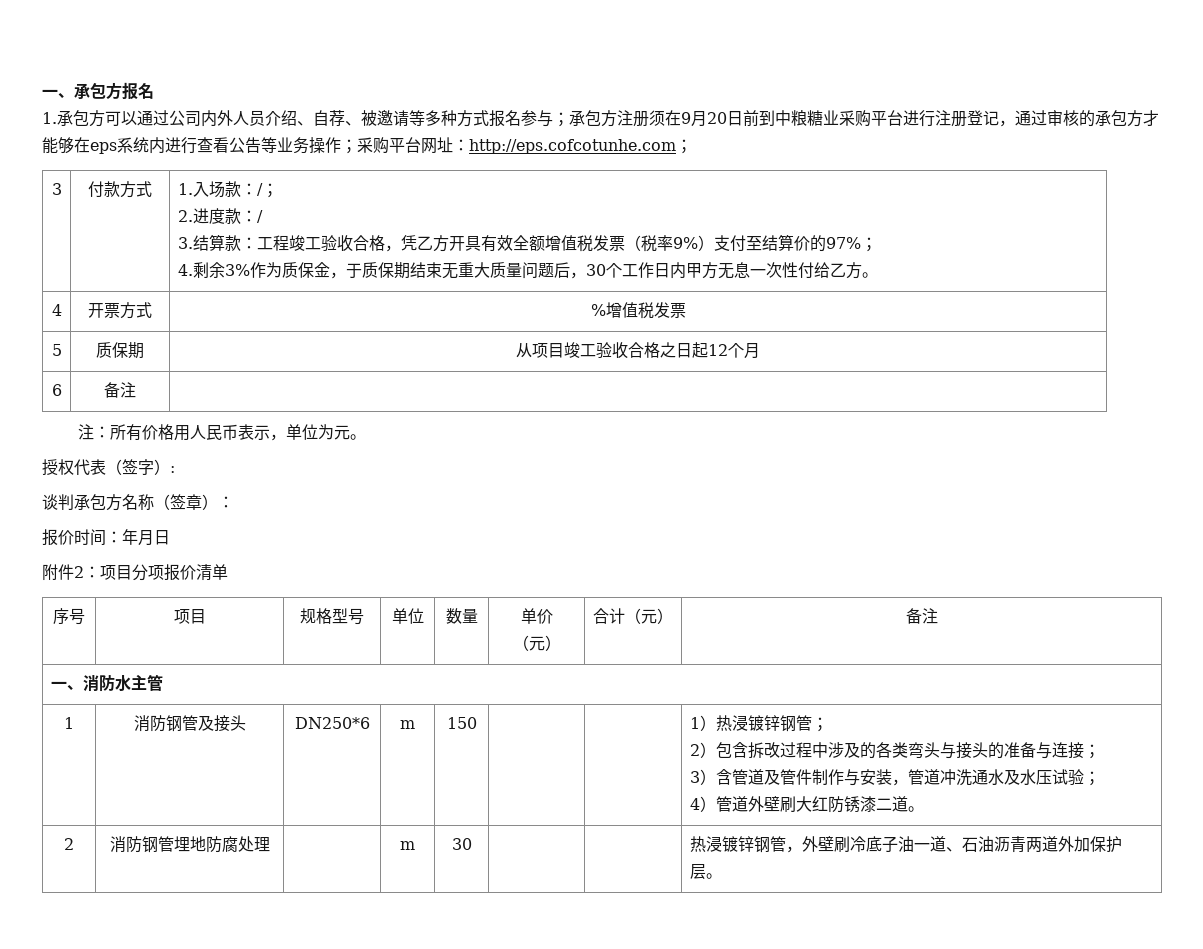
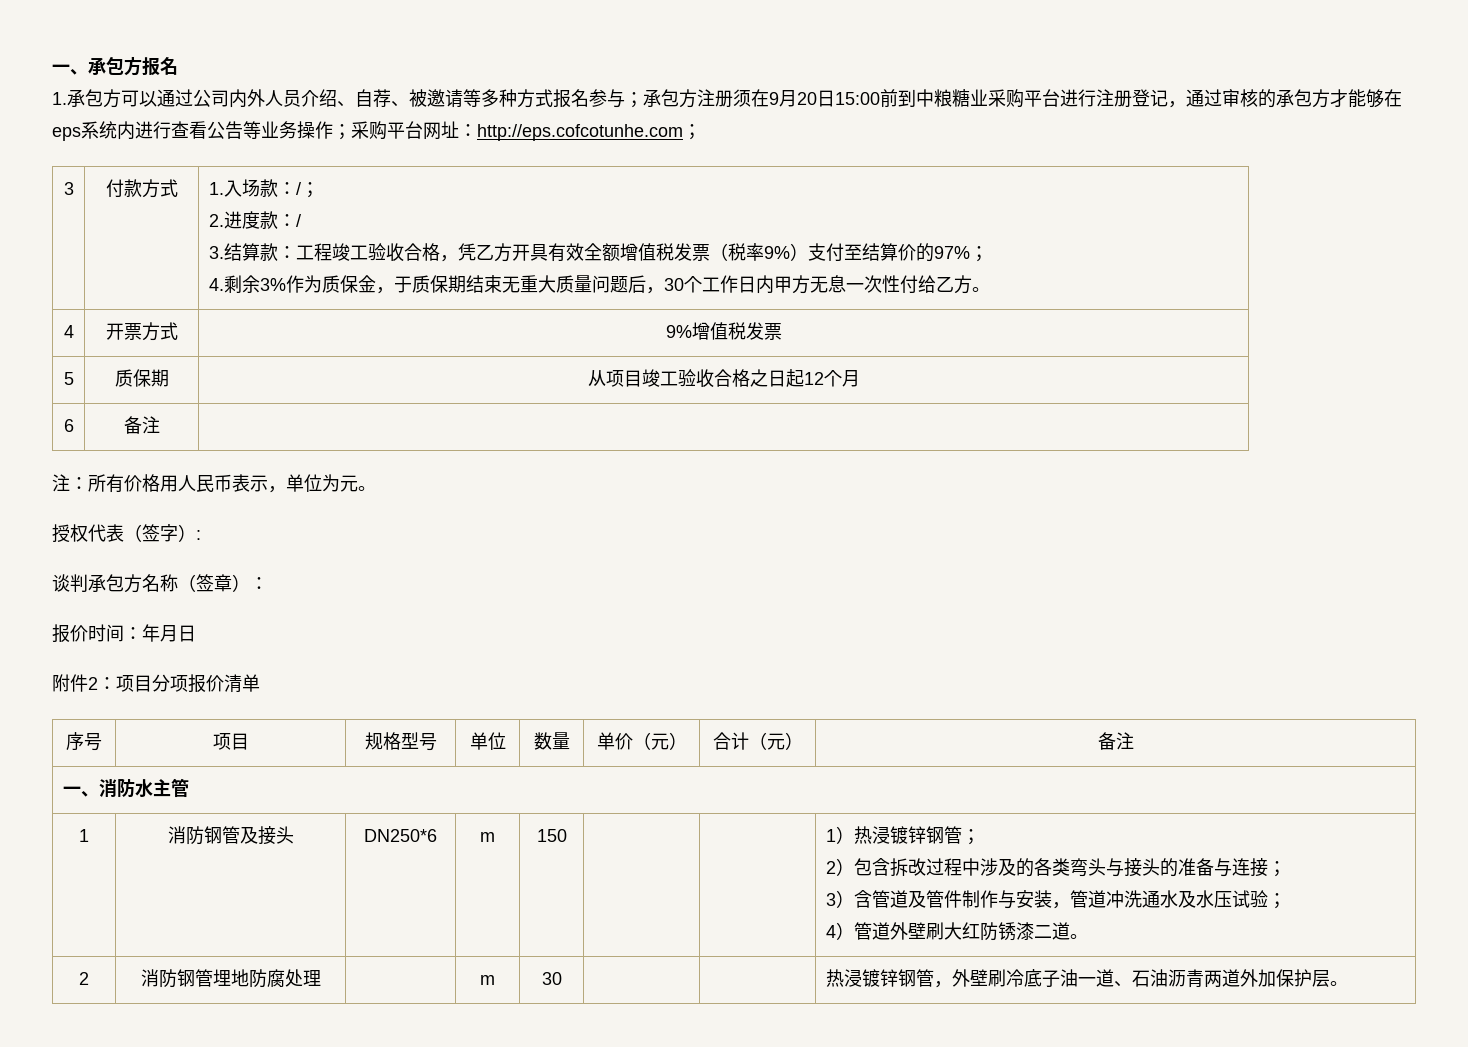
(743, 118) none -> [835,92,880,105] 15:00
[590,304,606,316] % -> [665,325,692,338] 9%

